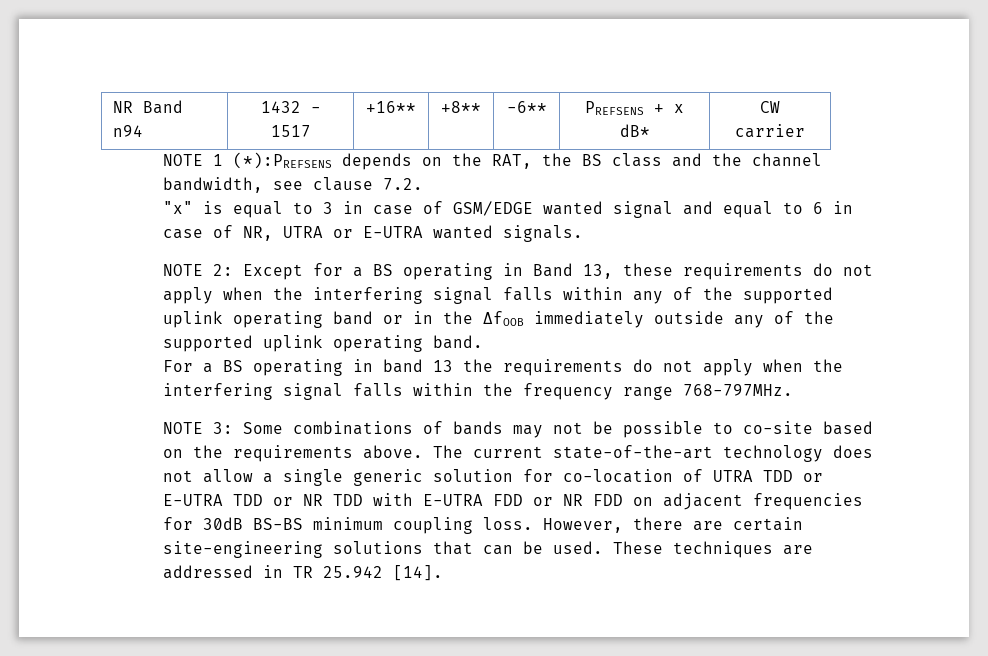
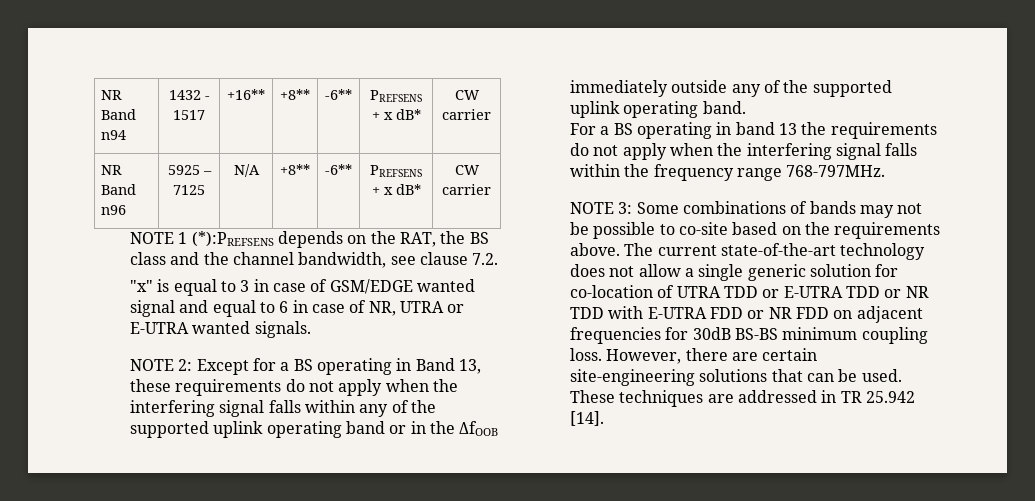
(805, 131) none -> [101,165,123,175] [101,184,137,195] [101,205,127,215] [167,165,212,175] [173,185,205,195] [233,164,260,177] [280,164,310,175] [325,164,352,175] [370,165,422,177] [371,184,421,195] [454,165,480,175] [442,184,491,195] // NR Band n96 | 5925 – 7125 | N/A | +8** | -6** | PREFSENS + x dB* | CW carrier

